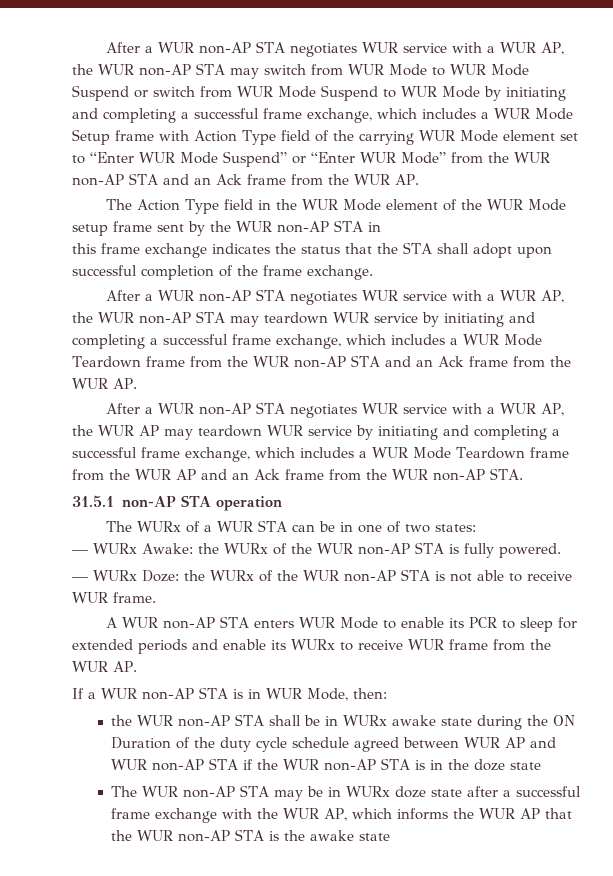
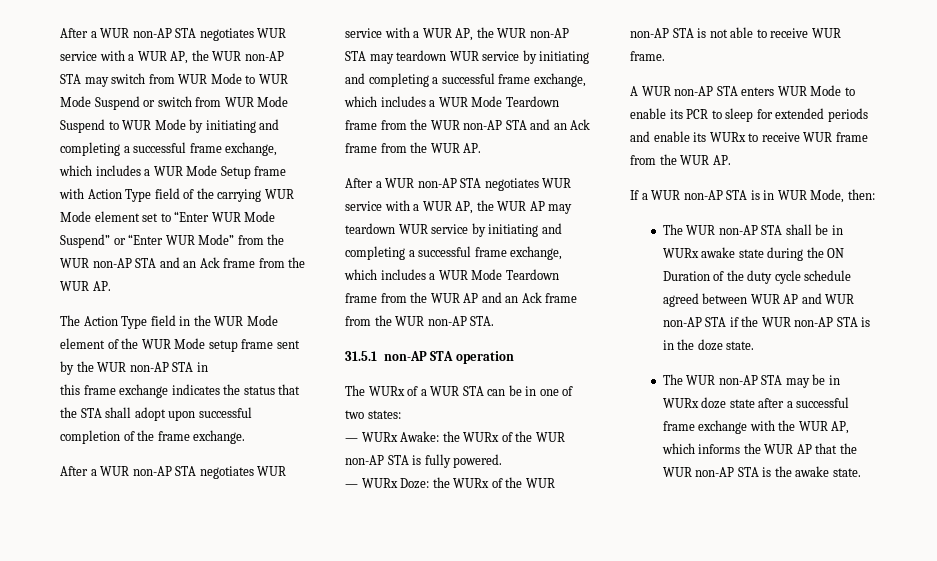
[111,715,133,726] the -> [662,224,683,235] The
[510,762,542,770] state -> [726,341,755,350] state.
[359,833,391,841] state -> [832,468,861,477] state.

